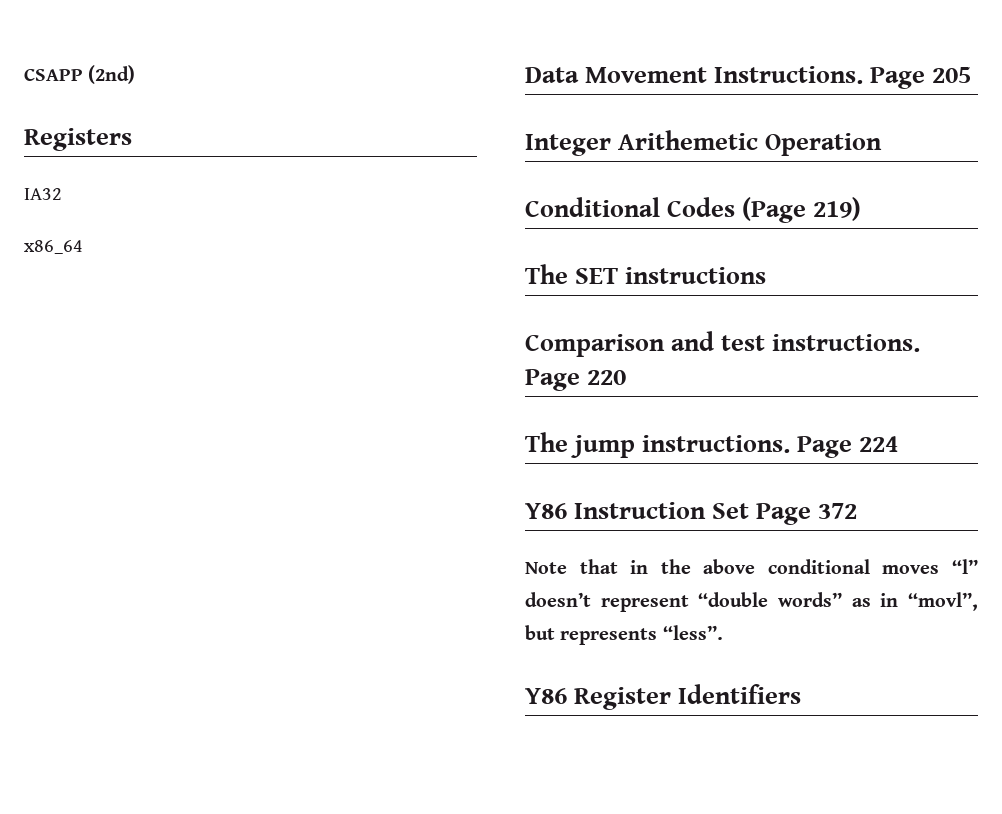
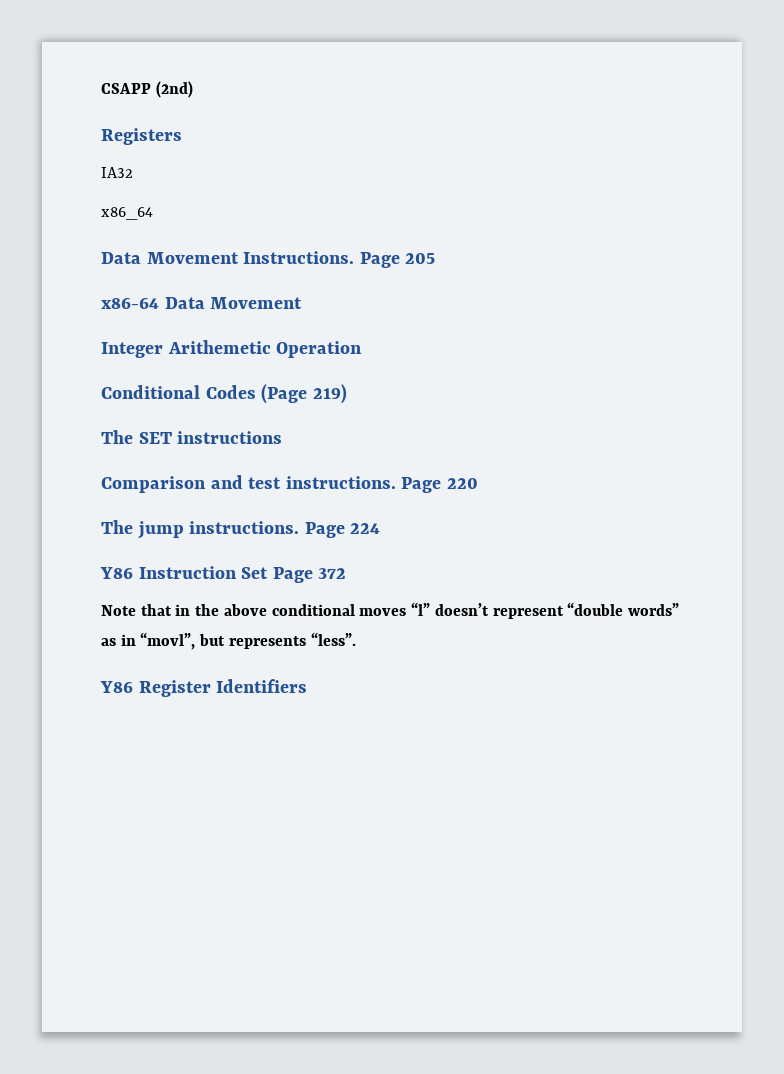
(972, 75) none -> [101,297,303,309] // x86-64 Data Movement

